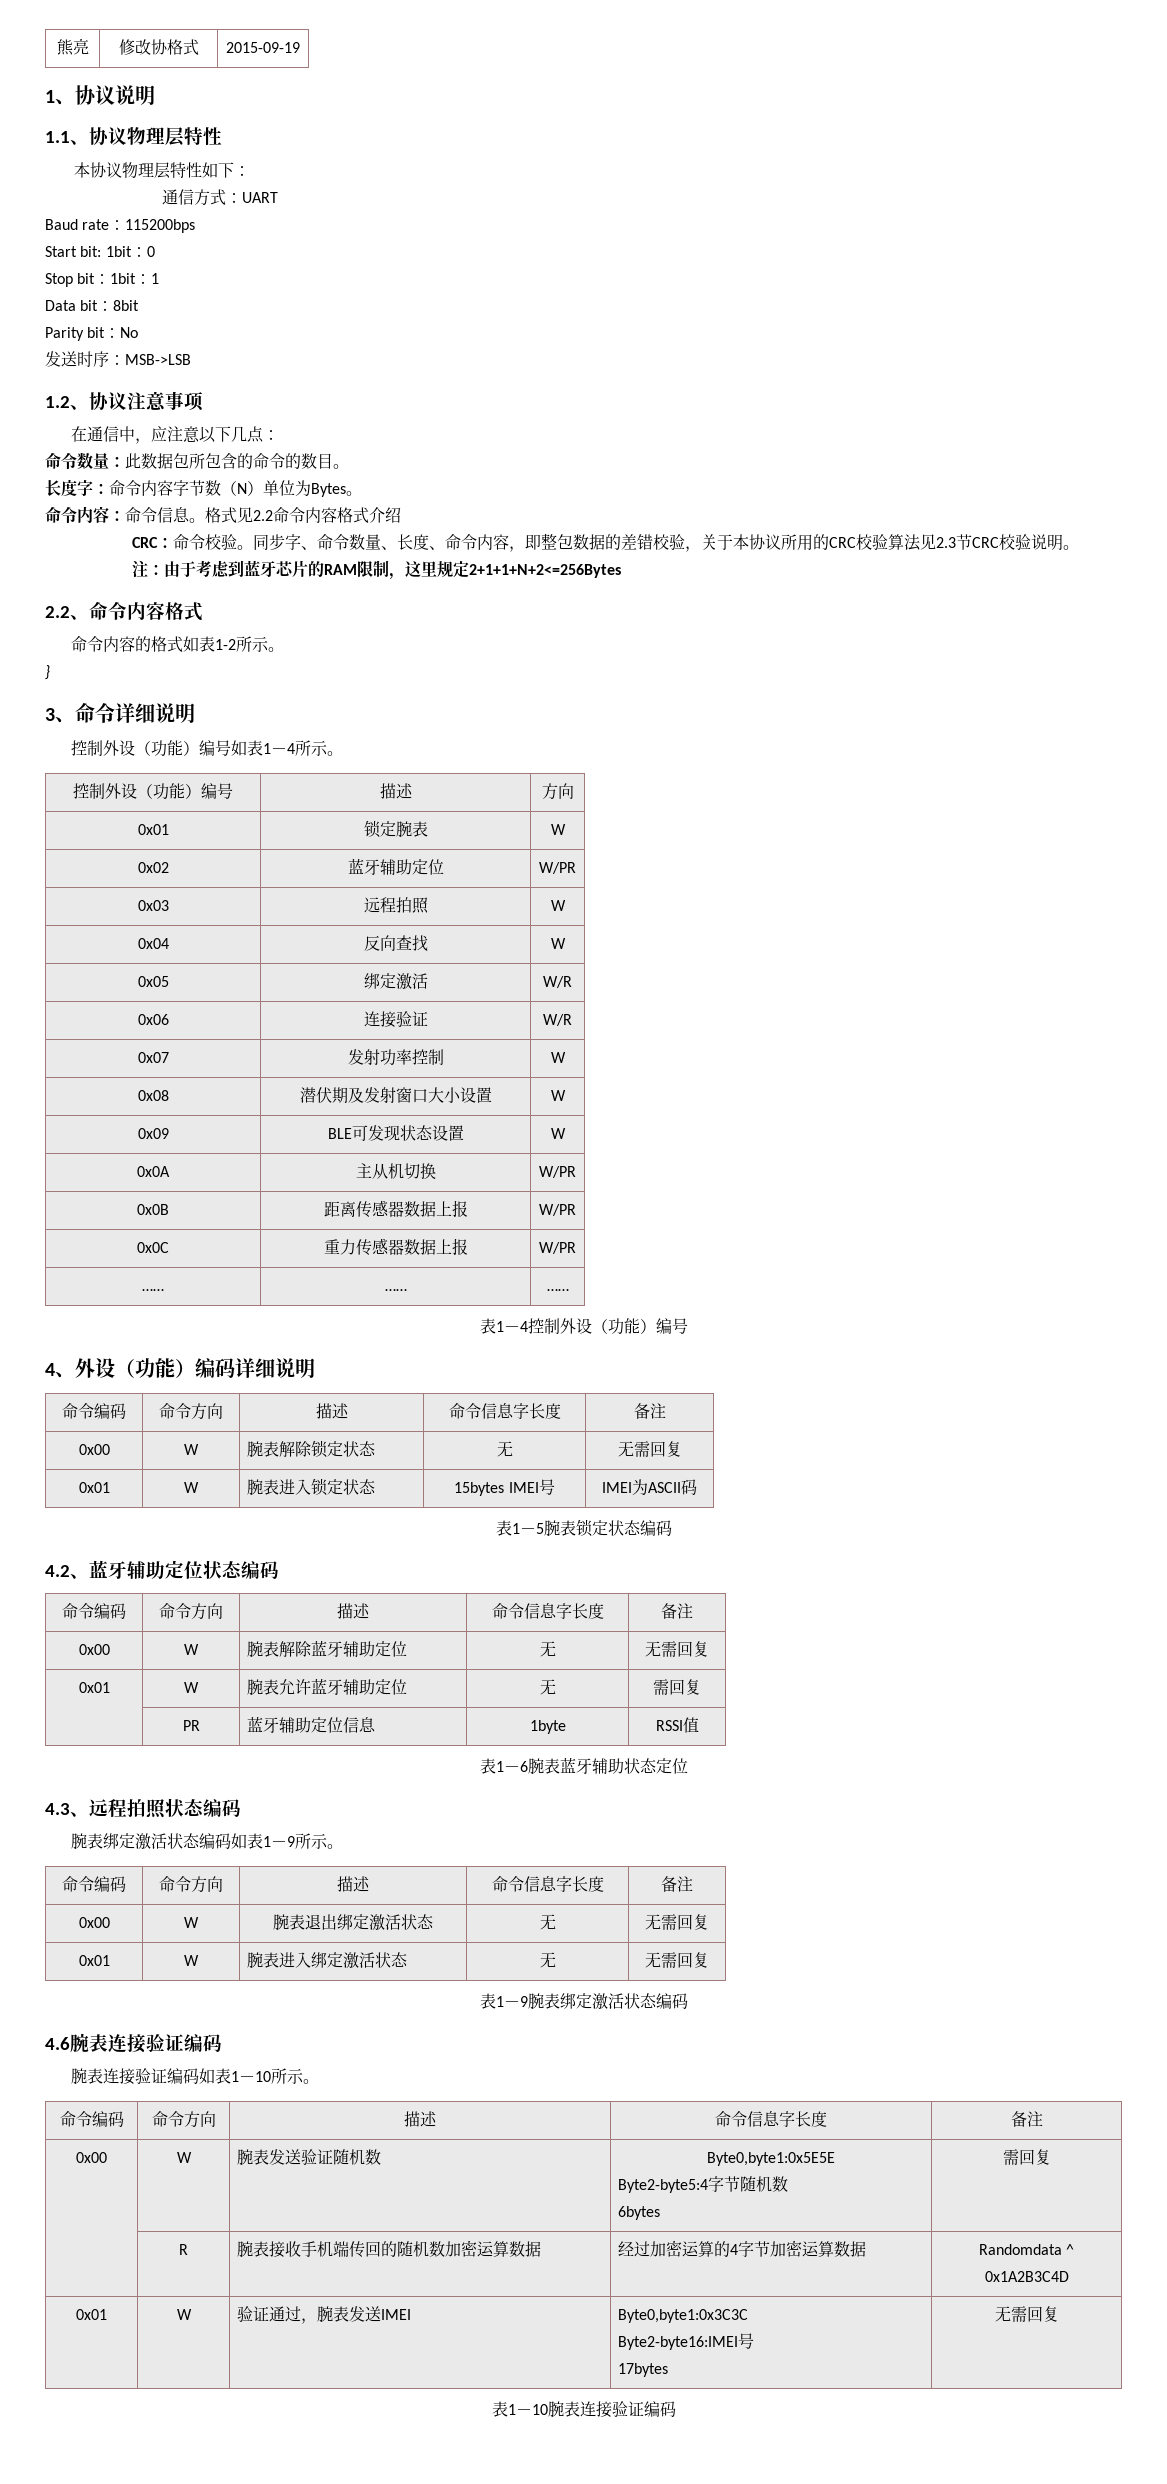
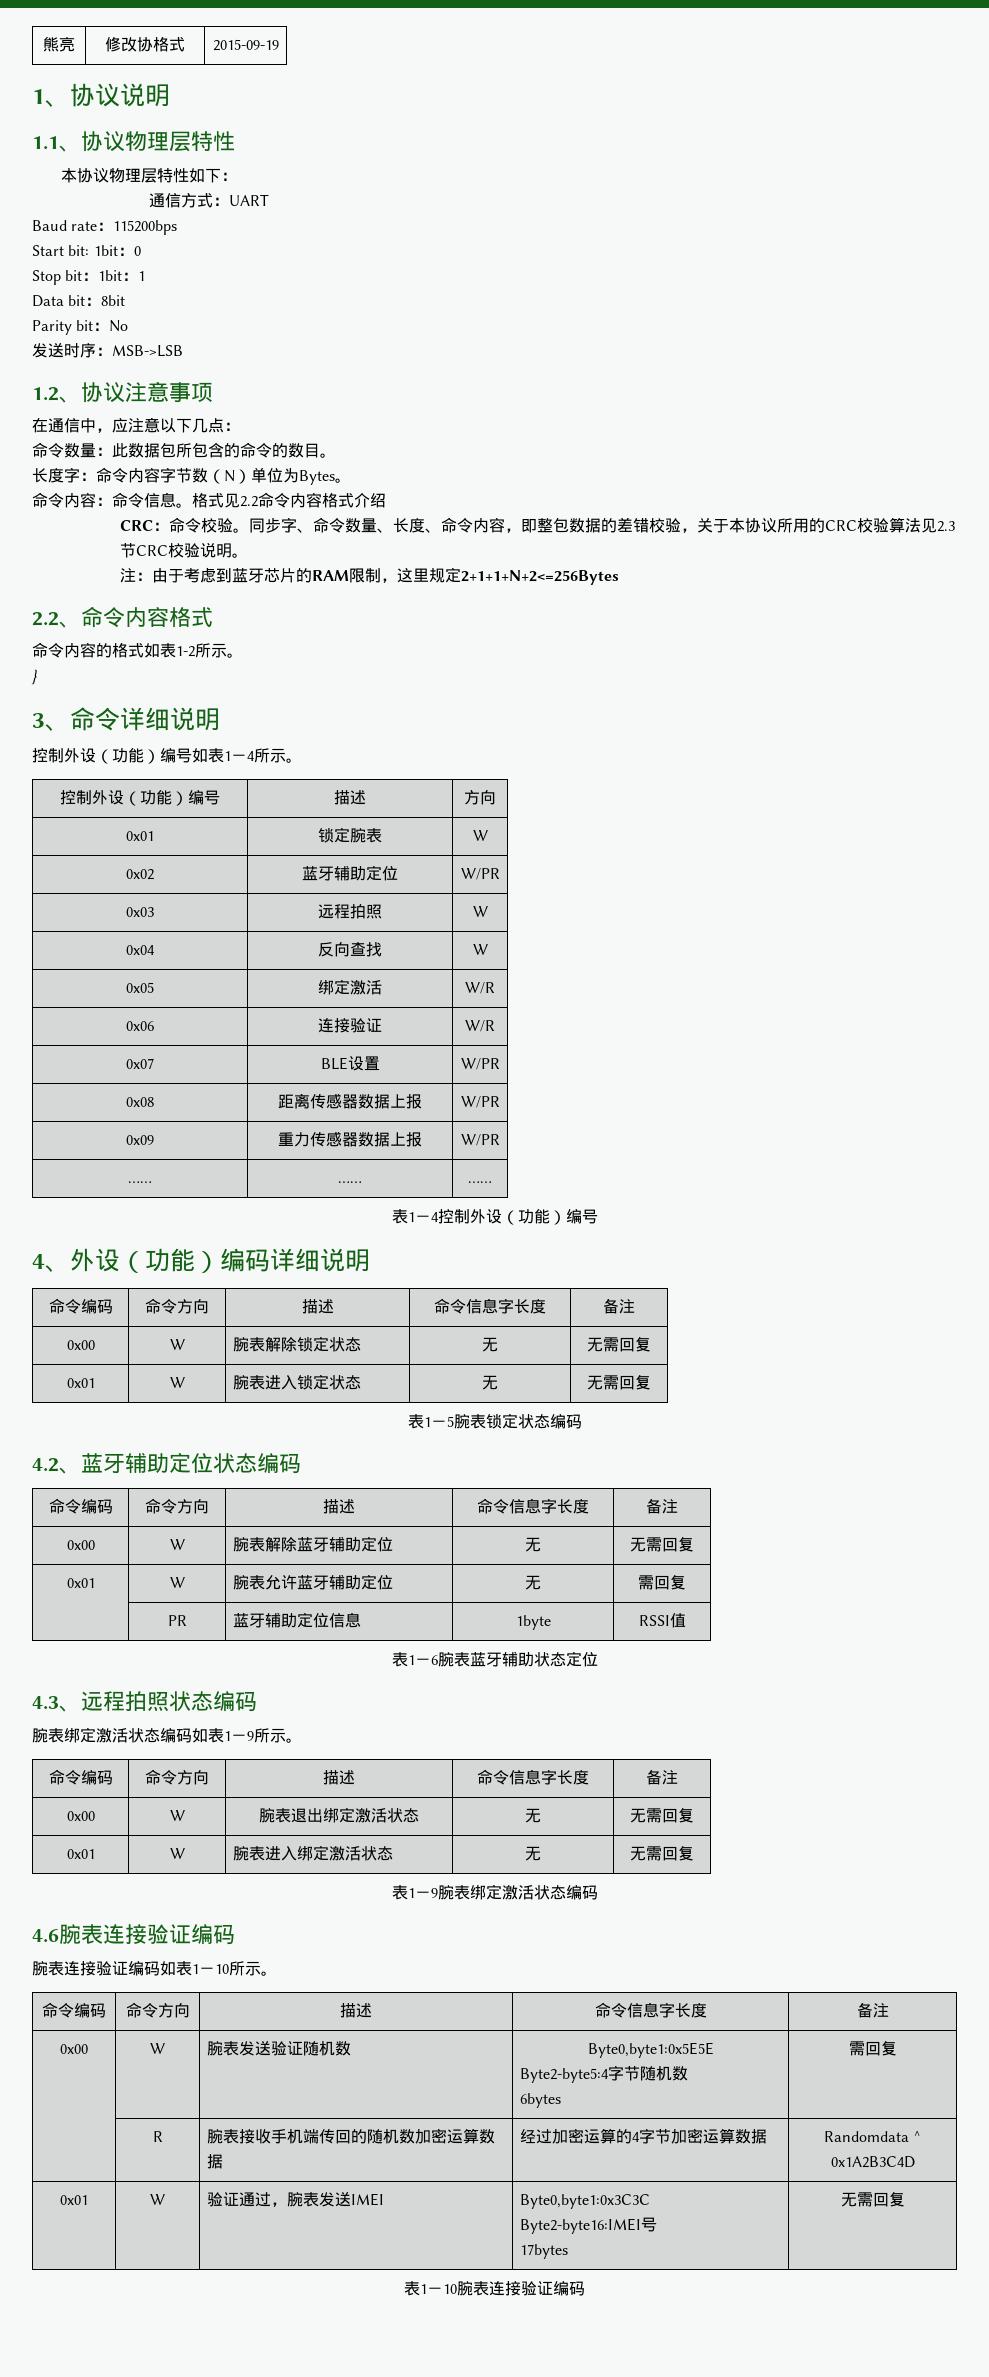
[347,1049,444,1066] [550,1052,566,1063] [137,1090,169,1101] [299,1087,492,1103] [550,1090,566,1101] [137,1128,169,1139] [327,1125,464,1141] [550,1128,566,1139] [137,1166,170,1177] [355,1163,436,1180] [539,1166,576,1178] [137,1204,169,1215] 发射功率控制 | W // 0x08 | 潜伏期及发射窗口大小设置 | W // 0x09 | BLE可发现状态设置 | W // 0x0A | 主从机切换 | W/PR // 0x0B -> [320,1056,380,1071] [460,1058,500,1070] [126,1097,154,1107] BLE设置 | W/PR // 0x08
[137,1242,169,1253] 0x0C -> [126,1135,154,1145] 0x09
[454,1479,555,1496] [602,1479,697,1495] 15bytes IMEI号 | IMEI为ASCII码 -> [482,1375,498,1390] [587,1375,651,1390] 无 | 无需回复

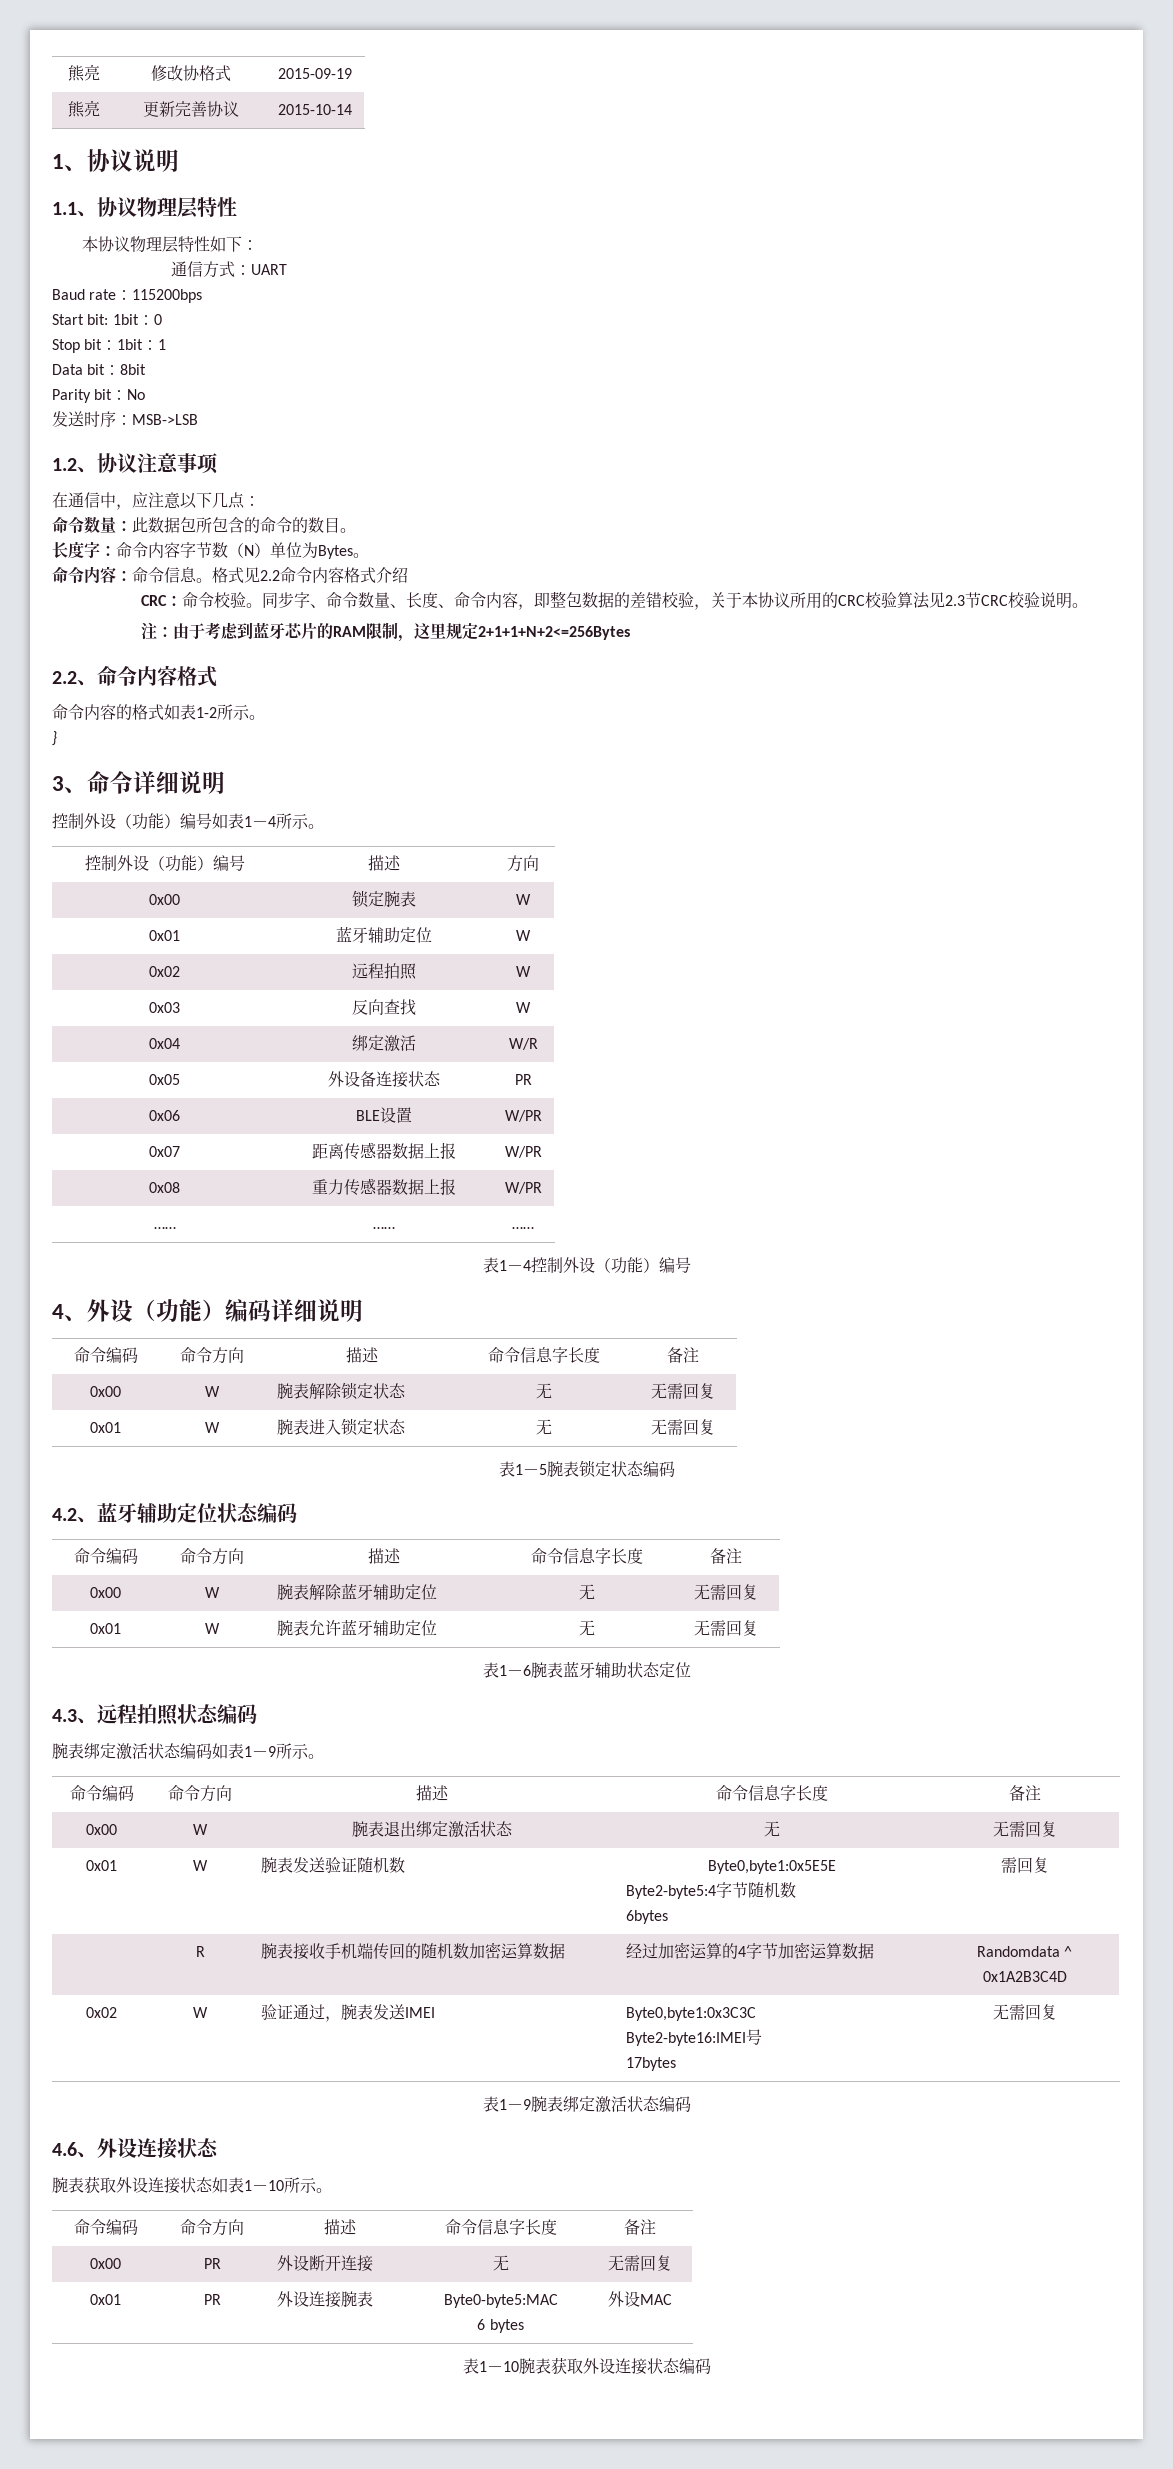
(279, 45) none -> [68,100,100,118] [142,101,239,117] [278,104,352,115] // 熊亮 | 更新完善协议 | 2015-10-14
[126,831,154,841] 0x01 -> [149,894,180,905] 0x00
[126,869,154,880] [302,865,398,881] [460,868,500,880] [126,907,154,917] 0x02 | 蓝牙辅助定位 | W/PR // 0x03 -> [149,930,180,941] [336,926,432,943] [516,930,531,941] [149,966,180,977] 0x01 | 蓝牙辅助定位 | W // 0x02
[126,945,155,955] 0x04 -> [149,1002,180,1013] 0x03
[126,982,154,993] 0x05 -> [149,1038,180,1049] 0x04
[126,1021,154,1031] [318,1018,382,1033] [465,1020,495,1032] [126,1058,154,1069] 0x06 | 连接验证 | W/R // 0x07 -> [149,1074,180,1085] [328,1071,441,1088] [514,1074,532,1085] [149,1110,180,1121] 0x05 | 外设备连接状态 | PR // 0x06
[126,1097,154,1107] 0x08 -> [149,1146,180,1157] 0x07
[126,1135,154,1145] 0x09 -> [149,1182,180,1193] 0x08
[638,1575,686,1590] [167,1615,187,1626] [232,1612,361,1628] [515,1615,551,1630] [638,1613,686,1628] 需回复 // | PR | 蓝牙辅助定位信息 | 1byte | RSSI值 -> [694,1620,758,1636] 无需回复
[232,1845,393,1861] [525,1846,541,1861] [630,1846,694,1861] [391,1884,598,1900] [32,1924,235,1945] [32,1961,277,1976] [42,2002,106,2018] [125,2002,190,2018] [340,2003,372,2018] [594,2002,707,2018] [856,2002,889,2018] [60,2044,88,2054] [150,2043,165,2054] | 腕表进入绑定激活状态 | 无 | 无需回复 // 表1－9腕表绑定激活状态编码 // 4.6腕表连接验证编码 // 腕表连接验证编码如表1－10所示。 // 命令编码 | 命令方向 | 描述 | 命令信息字长度 | 备注 // 0x00 | W -> (208, 1865) none
[60,2195,88,2205] 0x01 -> [86,2007,117,2018] 0x02
(905, 2199) none -> [482,2096,691,2113] [52,2138,219,2159] [52,2176,332,2194] [73,2219,138,2235] [180,2219,244,2236] [324,2219,357,2235] [444,2219,557,2235] [623,2219,656,2235] [90,2258,121,2269] [203,2258,221,2269] [277,2255,374,2272] [492,2255,509,2271] [607,2255,672,2271] [90,2294,121,2305] [203,2294,221,2305] [277,2291,374,2308] [443,2294,558,2308] [477,2319,524,2333] [607,2291,672,2307] // 表1－9腕表绑定激活状态编码 // 4.6、外设连接状态 // 腕表获取外设连接状态如表1－10所示。 // 命令编码 | 命令方向 | 描述 | 命令信息字长度 | 备注 // 0x00 | PR | 外设断开连接 | 无 | 无需回复 // 0x01 | PR | 外设连接腕表 | Byte0-byte5:MAC // 6 bytes | 外设MAC
[489,2281,553,2296] 连接验证 -> [550,2357,680,2375] 获取外设连接状态

